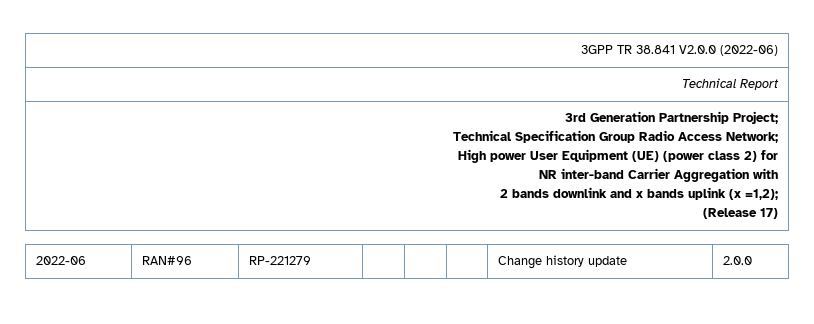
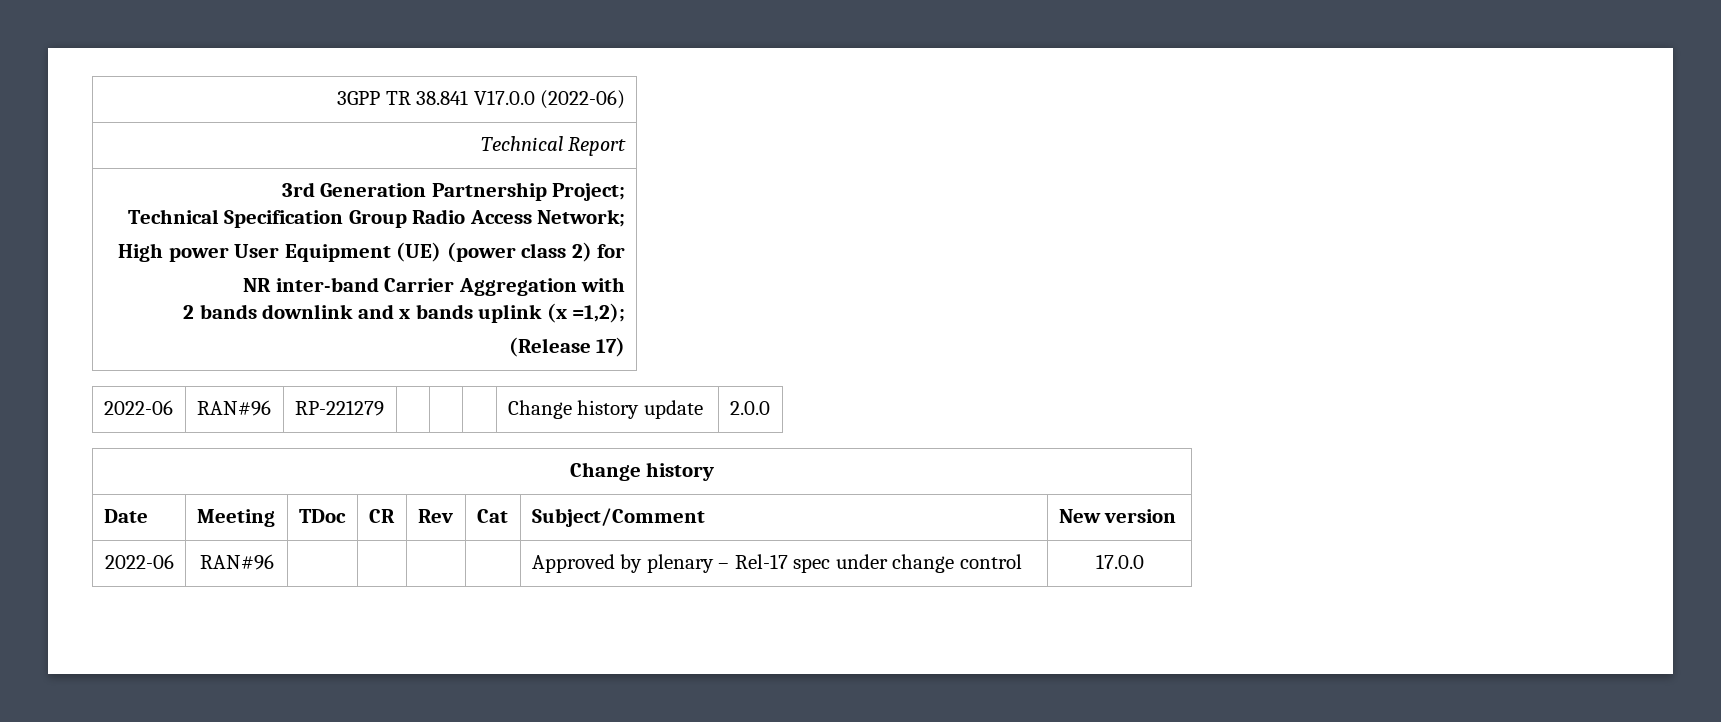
[679,45,717,54] V2.0.0 -> [473,90,535,105] V17.0.0
(752, 260) none -> [569,462,715,481] [103,509,148,523] [196,509,275,527] [298,509,346,523] [368,509,395,523] [417,509,453,523] [476,509,508,523] [531,508,705,527] [1058,509,1177,523] [104,554,174,569] [199,554,274,570] [531,554,1022,573] [1095,554,1144,569] // Change history // Date | Meeting | TDoc | CR | Rev | Cat | Subject/Comment | New version // 2022-06 | RAN#96 | | | | | Approved by plenary – Rel-17 spec under change control | 17.0.0

